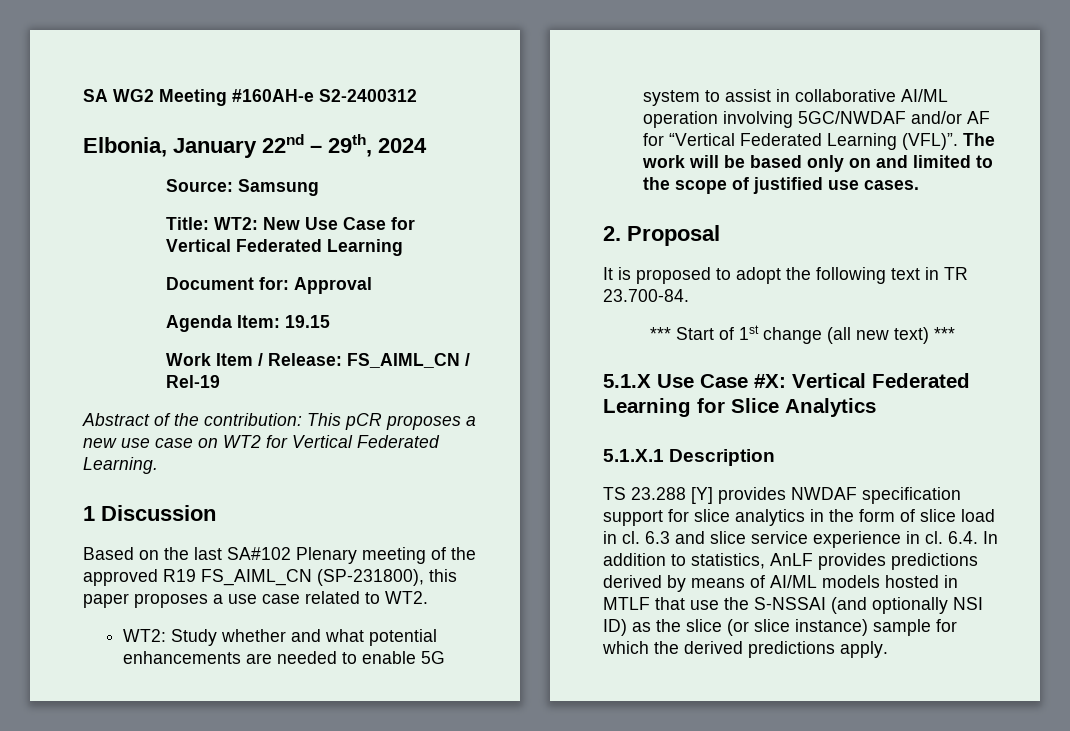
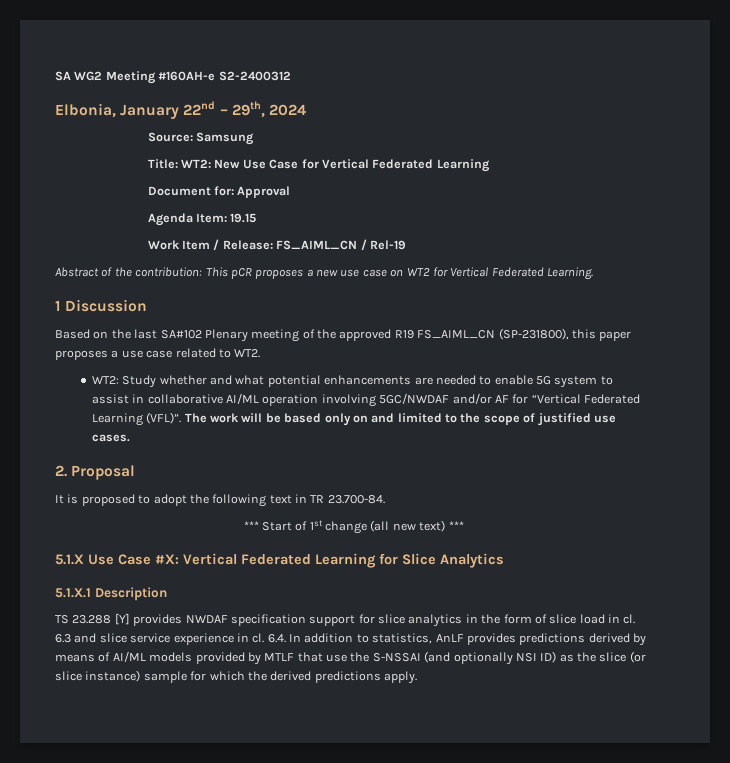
[885,575,958,588] hosted in -> [195,652,261,665] provided by

